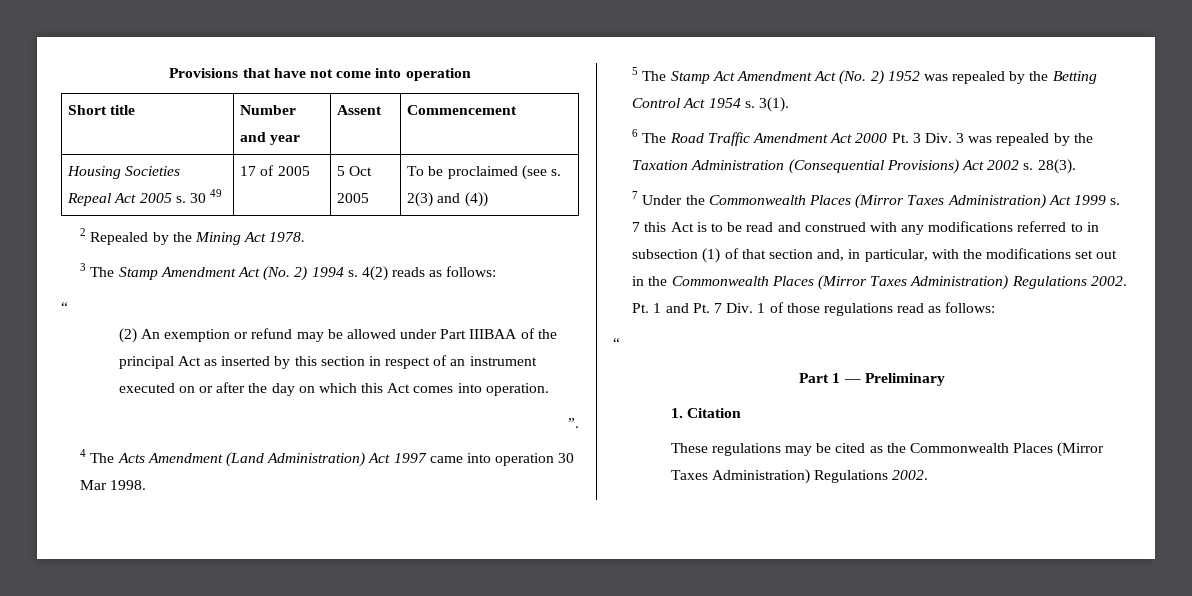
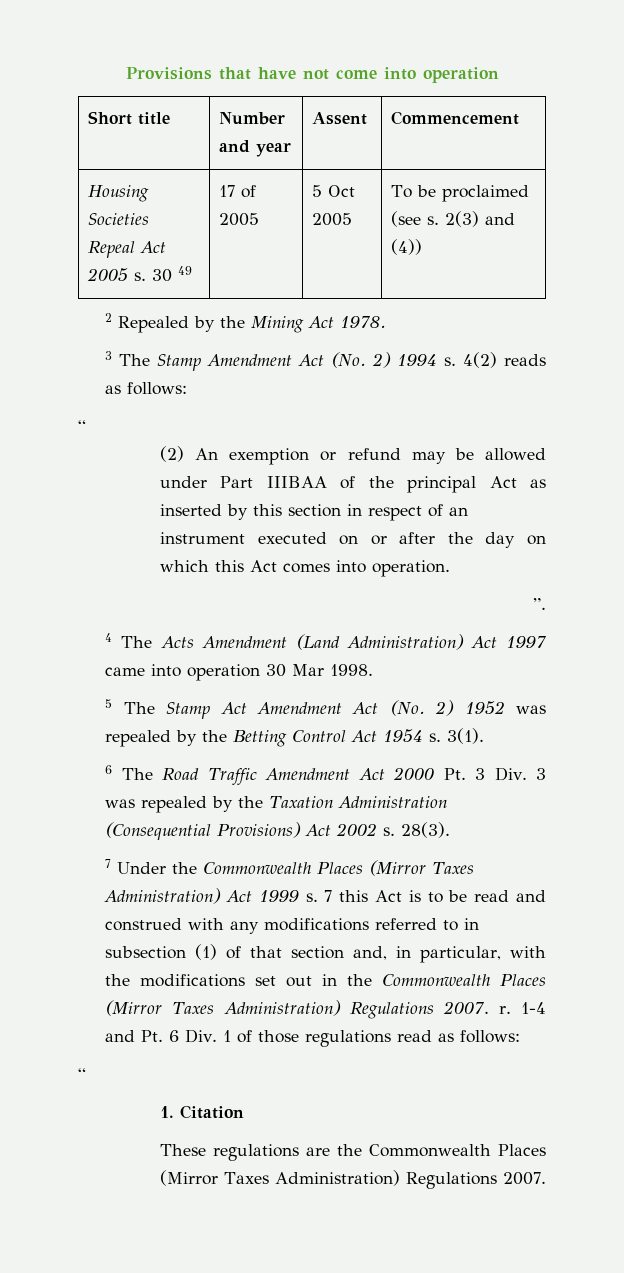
[1090,276,1127,286] [632,303,662,313] 2002. Pt. 1 -> [442,1001,546,1014] 2007. r. 1-4
[713,303,722,313] 7 -> [169,1030,180,1042] 6
[799,373,945,386] // Part 1 — Preliminary -> (86, 1074) none
[784,442,1105,457] [670,469,929,484] may be cited as the Commonwealth Places (Mirror Taxes Administration) Regulations 2002. -> [305,1144,546,1157] [159,1170,546,1189] are the Commonwealth Places (Mirror Taxes Administration) Regulations 2007.

